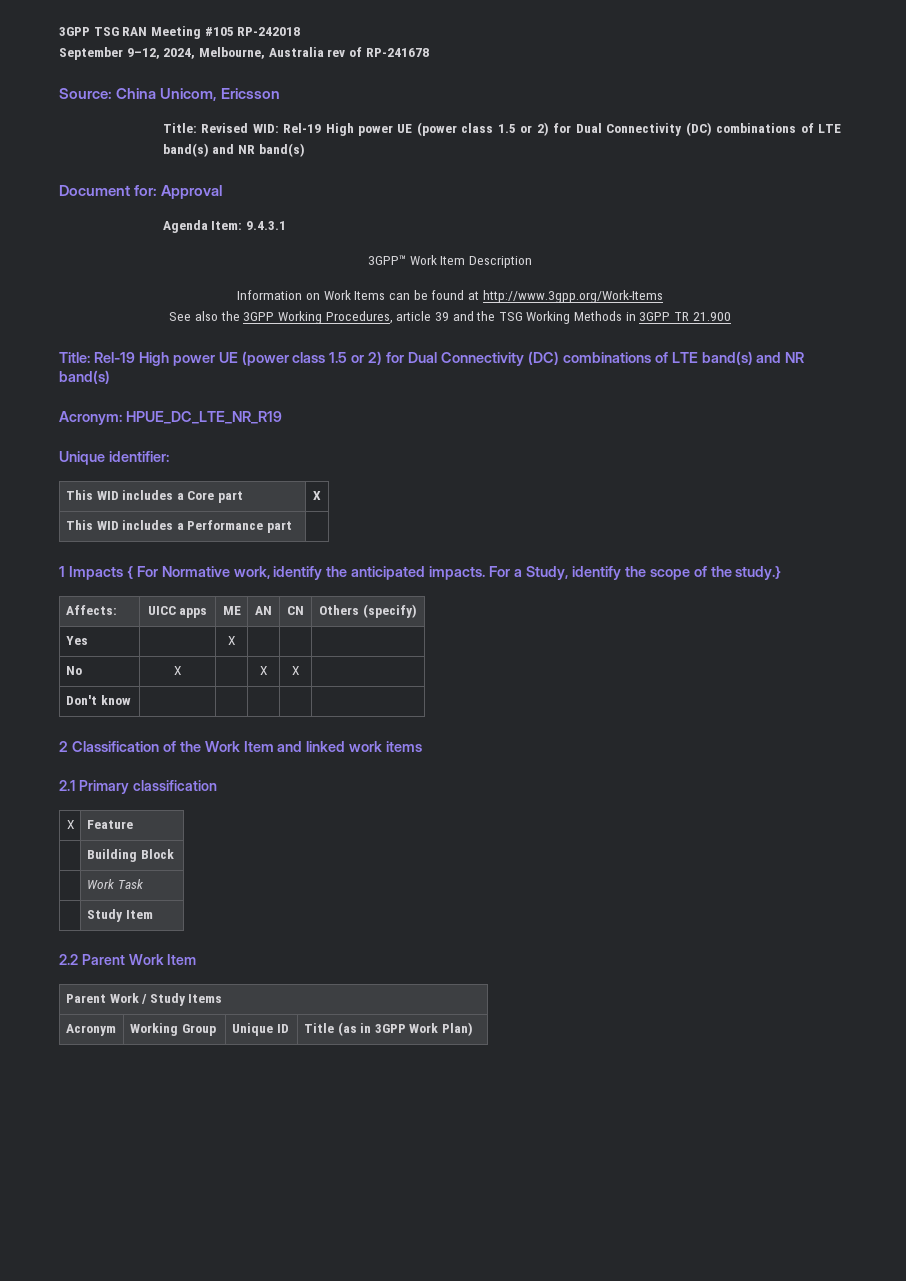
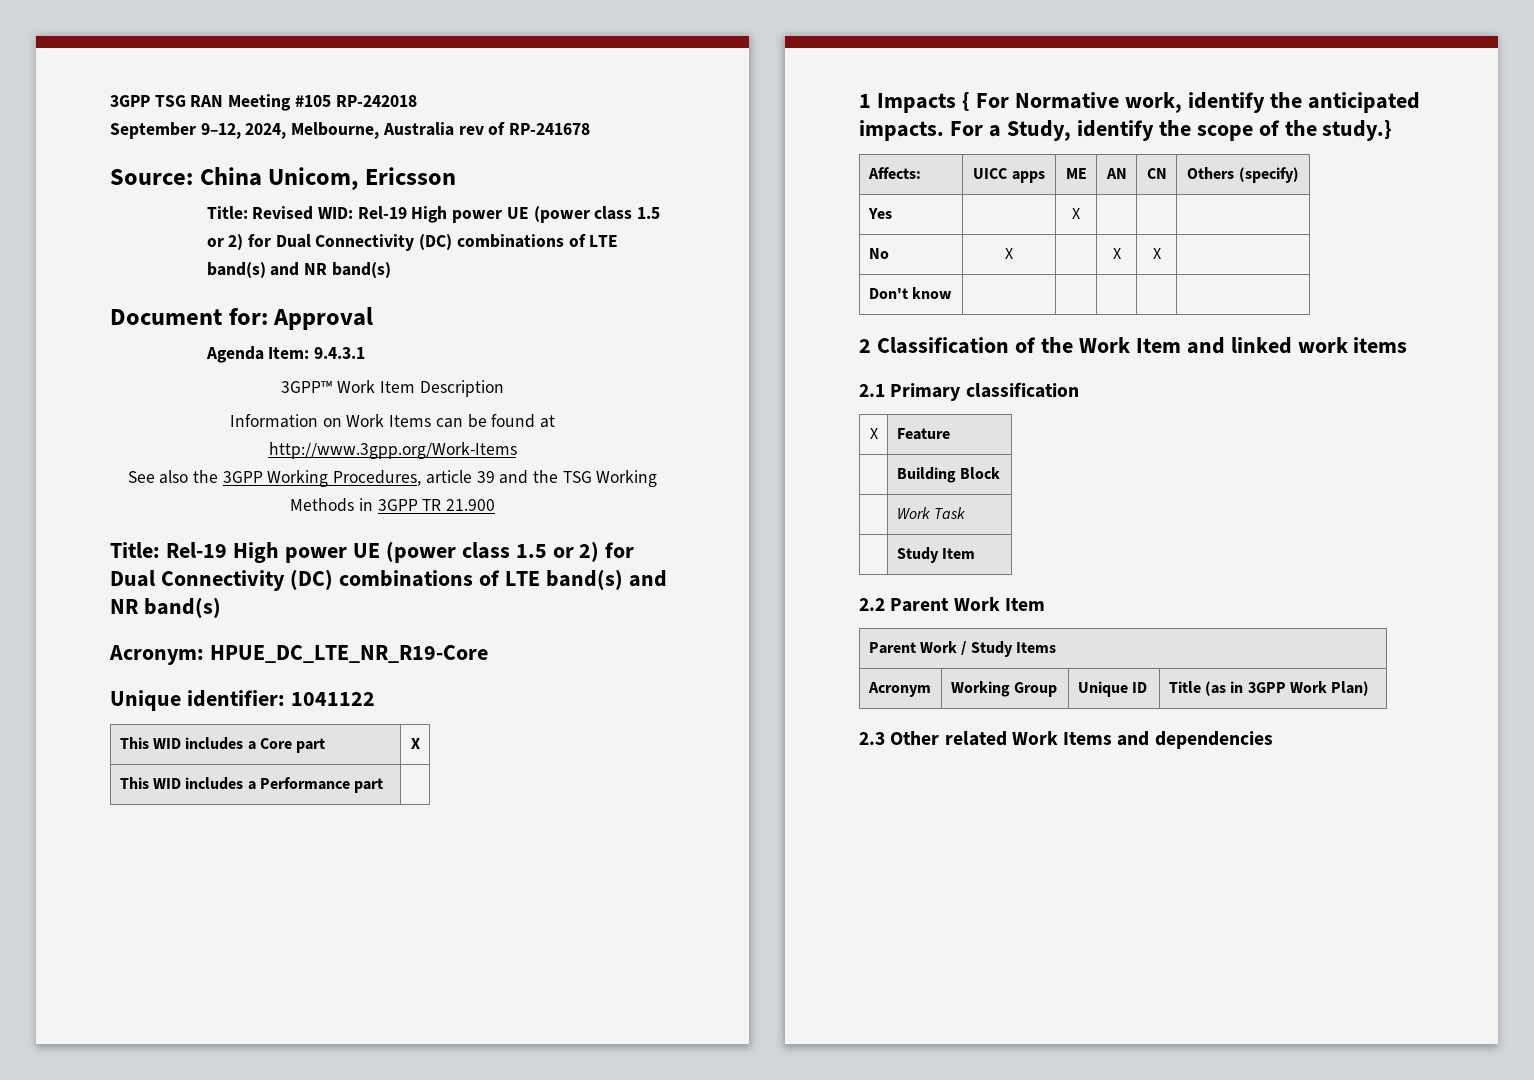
[125,411,282,424] HPUE_DC_LTE_NR_R19 -> [209,645,488,663] HPUE_DC_LTE_NR_R19-Core
(169, 456) none -> [290,692,375,706] 1041122
(474, 1029) none -> [859,731,1273,749] // 2.3 Other related Work Items and dependencies

